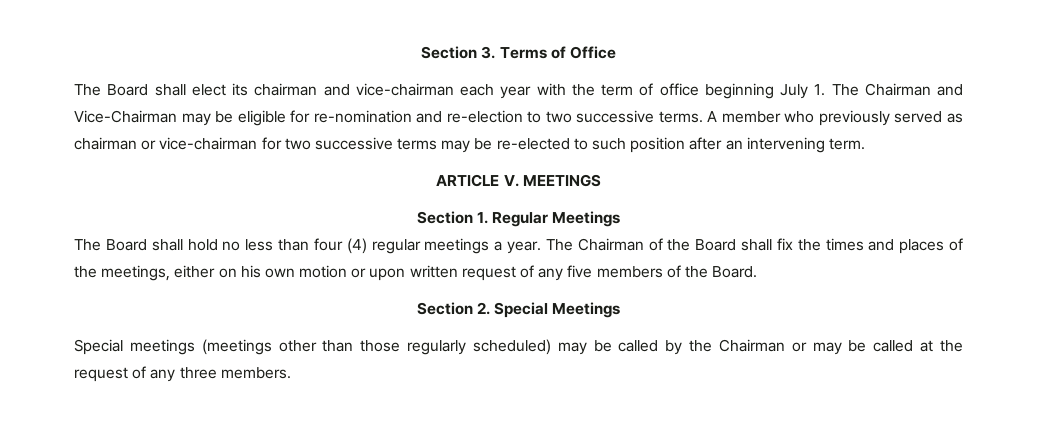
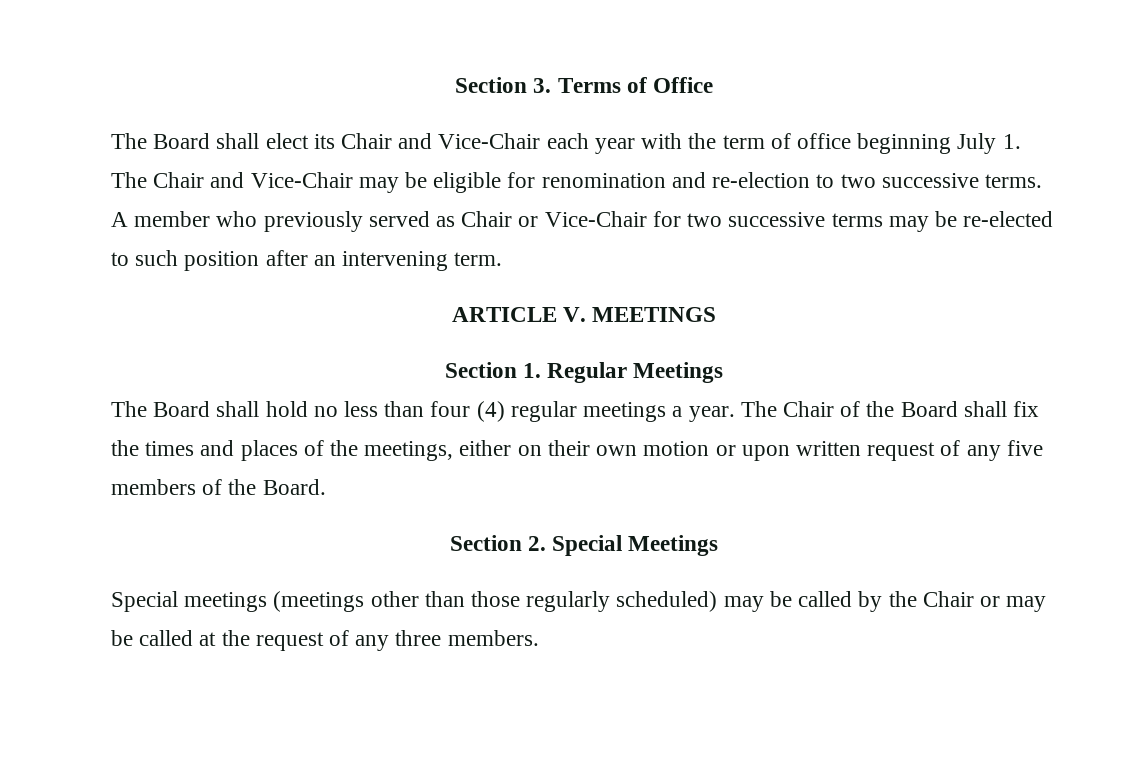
[254,83,454,96] chairman and vice-chairman -> [341,133,541,149] Chair and Vice-Chair
[864,83,963,96] [74,110,177,123] Chairman and Vice-Chairman -> [153,172,353,188] Chair and Vice-Chair
[313,110,412,123] re-nomination -> [541,173,666,188] renomination
[74,137,258,150] chairman or vice-chairman -> [461,211,647,227] Chair or Vice-Chair
[577,238,644,251] Chairman -> [782,401,834,417] Chair
[240,265,261,278] his -> [547,440,590,456] their
[718,339,785,352] Chairman -> [922,591,974,607] Chair

